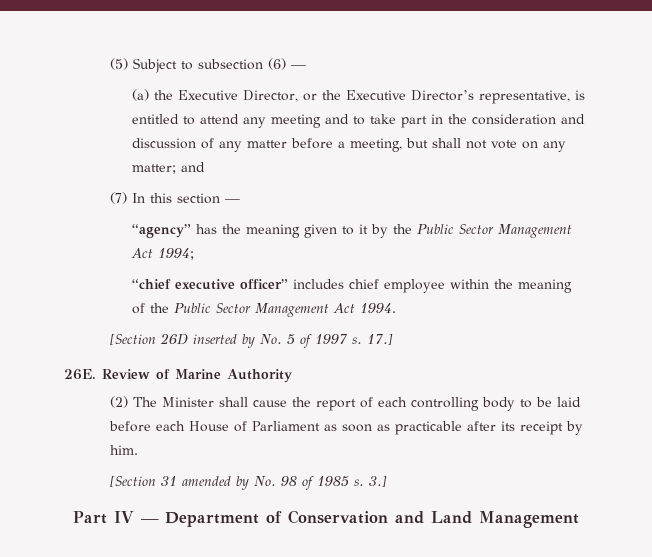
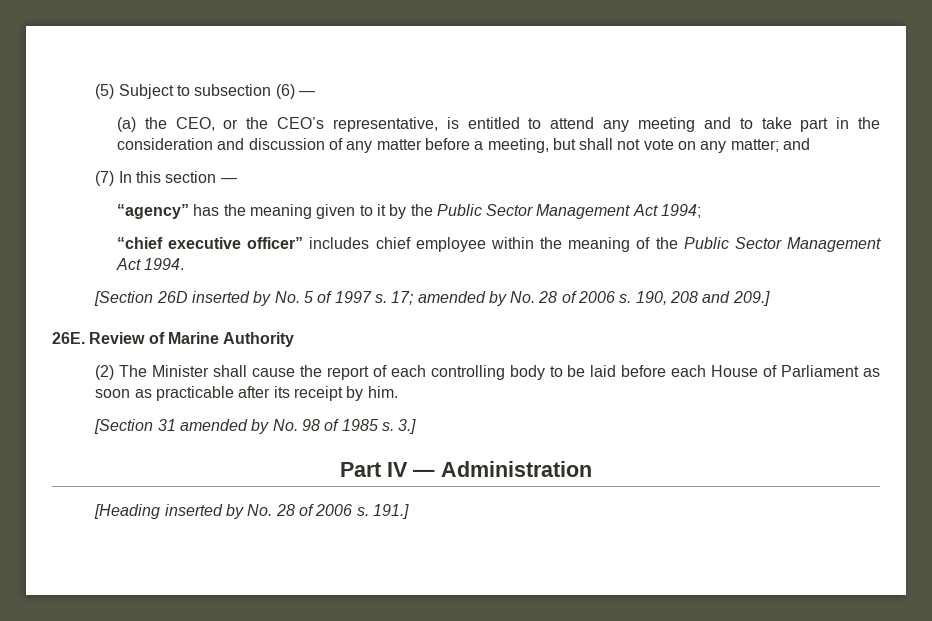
[178,90,475,102] Executive Director, or the Executive Director’s -> [175,117,325,131] CEO, or the CEO’s
[366,334,393,345] 17.] -> [391,291,770,306] 17; amended by No. 28 of 2006 s. 190, 208 and 209.]
[165,510,579,528] Department of Conservation and Land Management -> [441,461,592,477] [94,504,409,519] Administration // [Heading inserted by No. 28 of 2006 s. 191.]

